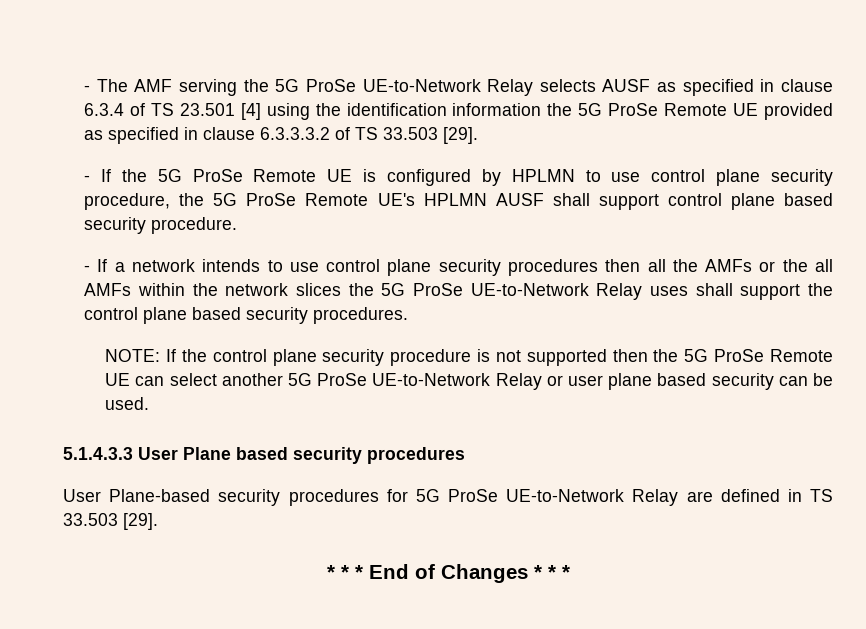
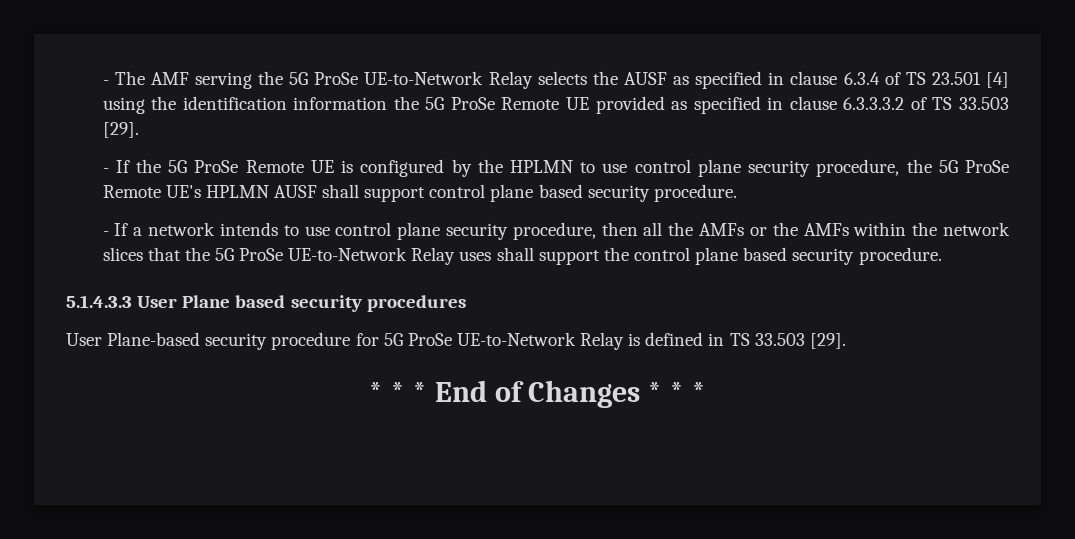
(596, 85) none -> [592,71,618,85] the
(501, 177) none -> [477,159,503,173] the
[507,259,598,276] procedures -> [512,222,596,240] procedure,
[815,259,834,272] all -> (798, 229) none
(341, 289) none -> [147,247,181,261] that
[313,307,409,324] [105,349,834,366] [105,373,833,390] [105,397,150,410] procedures. // NOTE: If the control plane security procedure is not supported then the 5G ProSe Remote UE can select another 5G ProSe UE-to-Network Relay or user plane based security can be used. -> [858,247,942,265] procedure.
[288,489,379,506] procedures -> [271,332,351,350] procedure
[686,491,713,502] are -> [628,333,641,346] is

